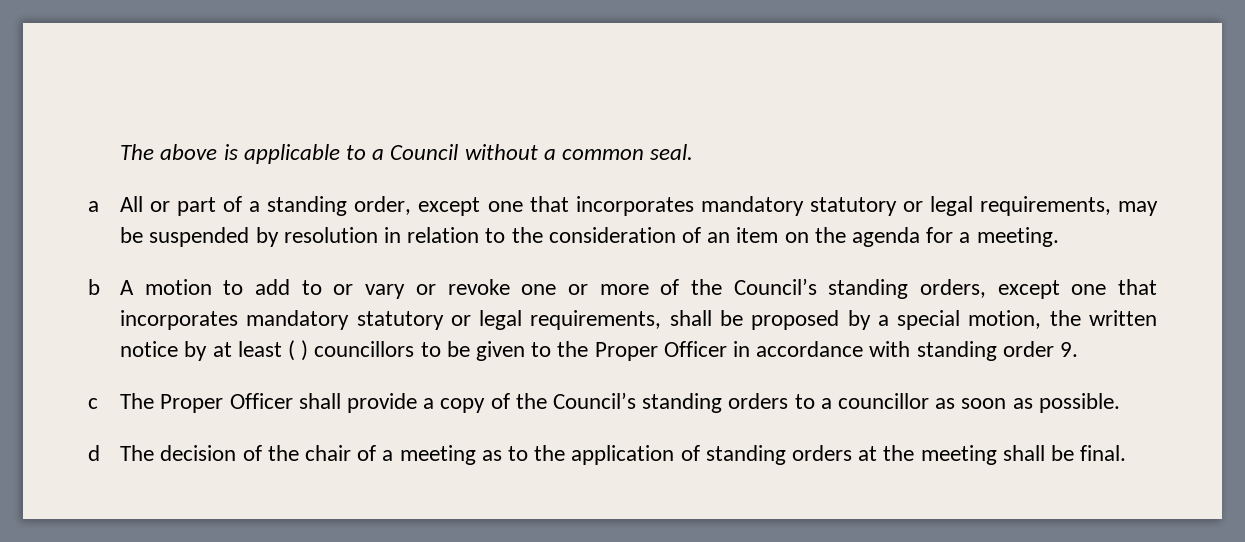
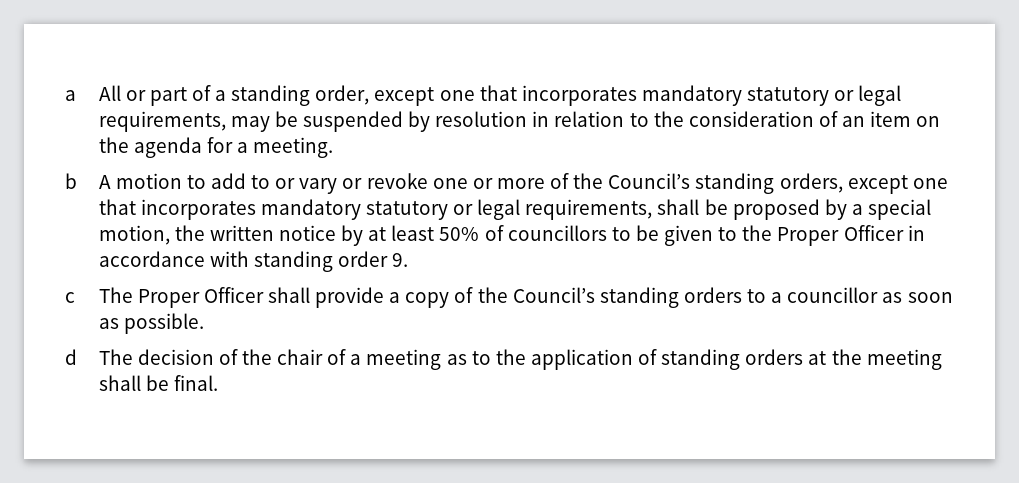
[120,144,694,164] The above is applicable to a Council without a common seal. // -> (65, 95) none
[287,340,309,361] ( ) -> [439,225,504,241] 50% of

